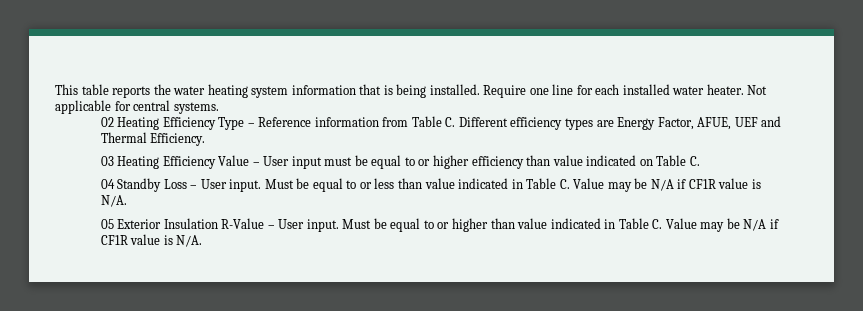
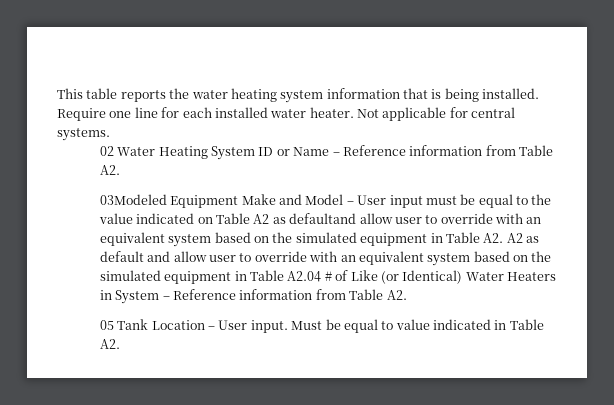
[117,116,782,130] [100,132,206,146] [100,155,250,169] Heating Efficiency Type – Reference information from Table C. Different efficiency types are Energy Factor, AFUE, UEF and Thermal Efficiency. // 03 Heating Efficiency Value -> [117,145,554,160] [99,165,120,175] [99,194,344,208] Water Heating System ID or Name – Reference information from Table A2. // 03Modeled Equipment Make and Model
[418,155,700,169] [100,178,761,192] [100,195,127,207] [100,218,779,232] [100,234,203,247] or higher efficiency than value indicated on Table C. // 04 Standby Loss – User input. Must be equal to or less than value indicated in Table C. Value may be N/A if CF1R value is N/A. // 05 Exterior Insulation R-Value – User input. Must be equal to or higher than value indicated in Table C. Value may be N/A if CF1R value is N/A. -> [531,194,552,205] [98,213,542,224] [99,232,540,247] [99,251,552,266] [99,270,557,284] [99,289,407,304] [99,319,544,333] [99,339,120,349] the value indicated on Table A2 as defaultand allow user to override with an equivalent system based on the simulated equipment in Table A2. A2 as default and allow user to override with an equivalent system based on the simulated equipment in Table A2.04 # of Like (or Identical) Water Heaters in System – Reference information from Table A2. // 05 Tank Location – User input. Must be equal to value indicated in Table A2.

